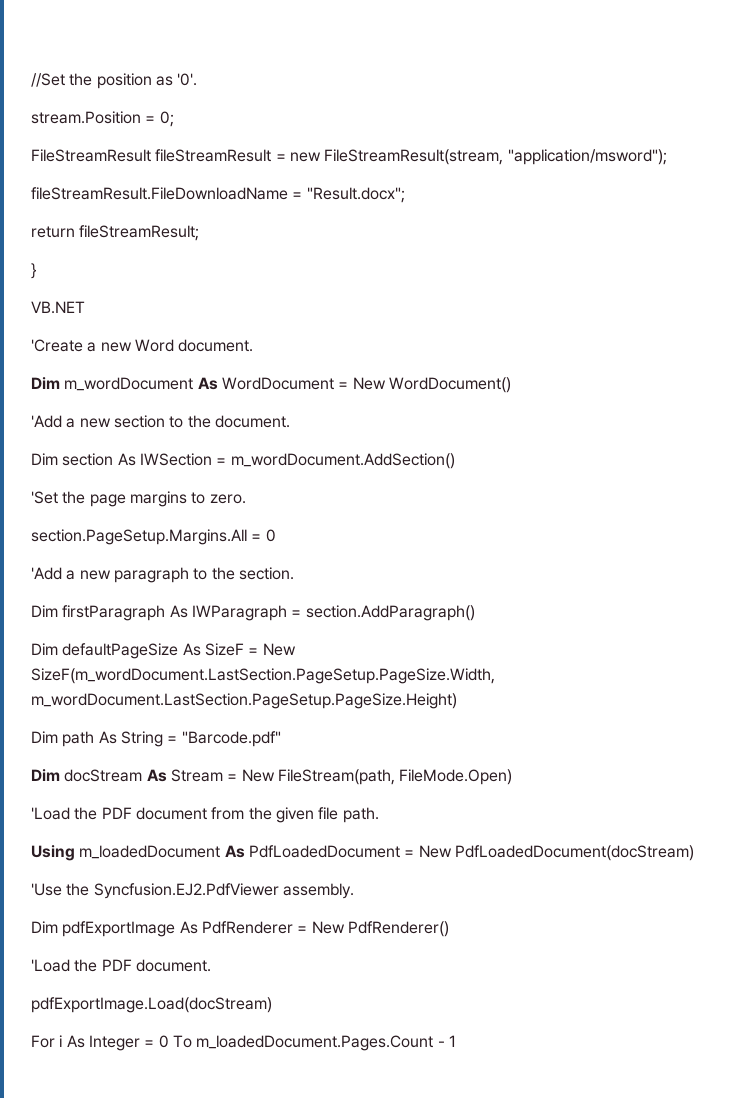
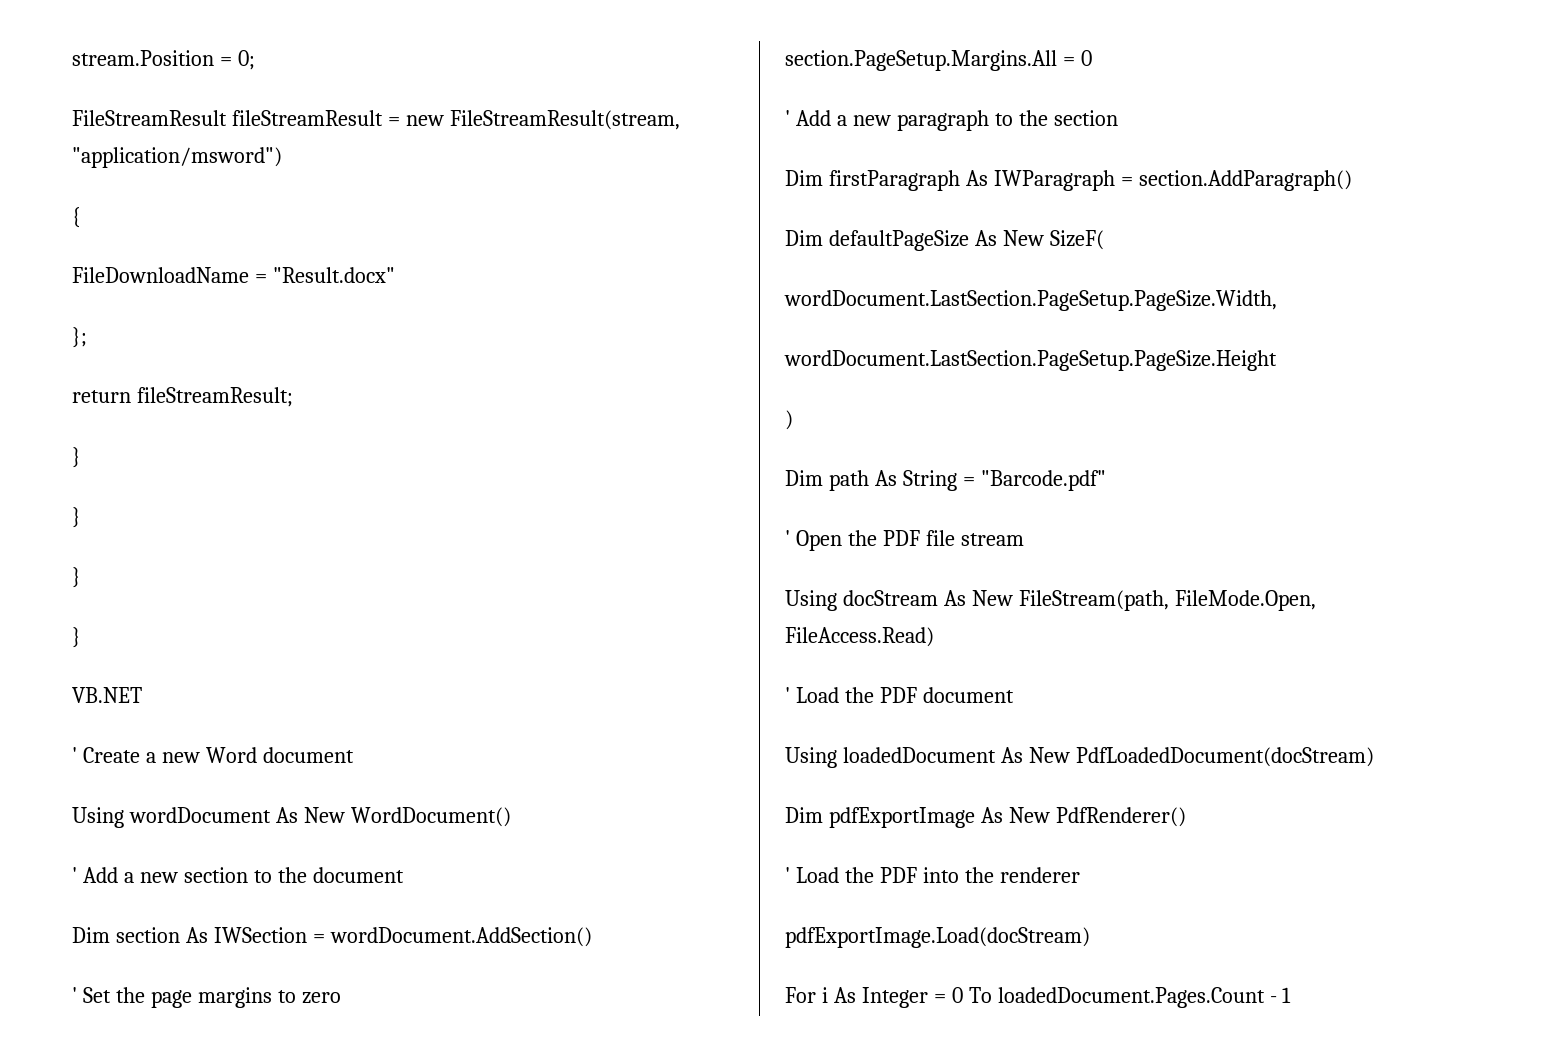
[31,73,198,89] //Set the position as '0'. // -> (72, 58) none
[507,149,667,165] [31,187,405,203] "application/msword"); // fileStreamResult.FileDownloadName = "Result.docx"; -> [72,147,282,168] [72,207,81,228] [72,267,395,283] [72,327,87,348] "application/msword") // { // FileDownloadName = "Result.docx" // };
(36, 271) none -> [72,507,81,528] [72,567,81,588] [72,627,81,648] // } // } // }
[31,339,83,352] 'Create -> [72,747,140,763] ' Create
[178,339,254,352] [31,377,349,391] document. // Dim m_wordDocument As WordDocument = -> [262,747,354,763] [72,807,298,828] document // Using wordDocument As
[31,415,62,428] 'Add -> [72,867,118,883] ' Add
[214,415,290,428] document. -> [312,867,404,883] document
[230,453,455,469] [31,491,58,504] m_wordDocument.AddSection() // 'Set -> [329,927,592,947] [72,987,111,1003] wordDocument.AddSection() // ' Set
[209,494,246,504] zero. -> [301,992,341,1004] zero
[31,567,62,580] 'Add -> [785,110,831,126] ' Add
[238,567,294,580] section. -> [1053,110,1118,126] section
[204,643,296,656] [31,668,495,684] [31,693,457,709] SizeF = New SizeF(m_wordDocument.LastSection.PageSetup.PageSize.Width, m_wordDocument.LastSection.PageSetup.PageSize.Height) -> [1002,230,1104,250] [784,290,1277,311] [784,350,1277,371] [785,410,793,430] New SizeF( // wordDocument.LastSection.PageSetup.PageSize.Width, // wordDocument.LastSection.PageSetup.PageSize.Height // )
[31,769,513,785] [31,807,379,823] [31,845,694,861] [31,883,354,899] Dim docStream As Stream = New FileStream(path, FileMode.Open) // 'Load the PDF document from the given file path. // Using m_loadedDocument As PdfLoadedDocument = New PdfLoadedDocument(docStream) // 'Use the Syncfusion.EJ2.PdfViewer assembly. -> [785,530,1024,551] [785,590,1316,611] [785,627,934,647] [785,687,1014,703] [785,747,1374,768] ' Open the PDF file stream // Using docStream As New FileStream(path, FileMode.Open, FileAccess.Read) // ' Load the PDF document // Using loadedDocument As New PdfLoadedDocument(docStream)
[201,921,308,934] PdfRenderer = -> (1003, 815) none
[31,959,211,972] 'Load the PDF document. -> [785,867,1080,883] ' Load the PDF into the renderer
[196,1035,434,1051] m_loadedDocument.Pages.Count -> [997,987,1265,1008] loadedDocument.Pages.Count

